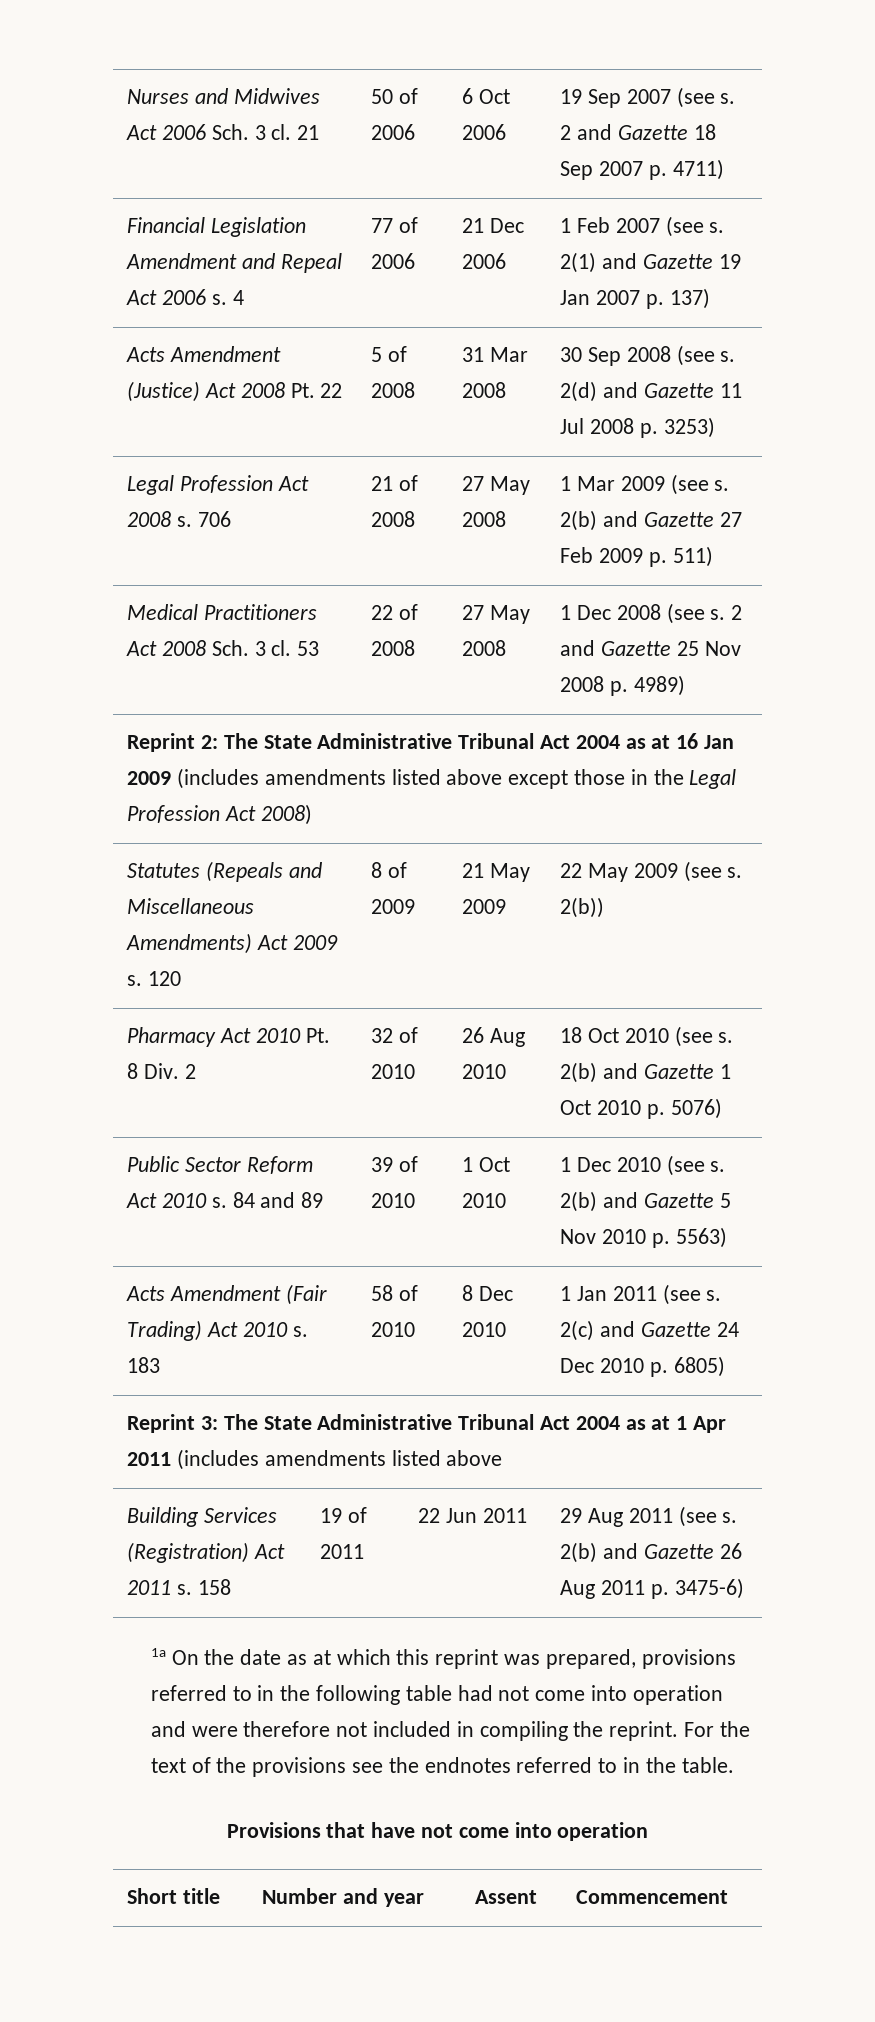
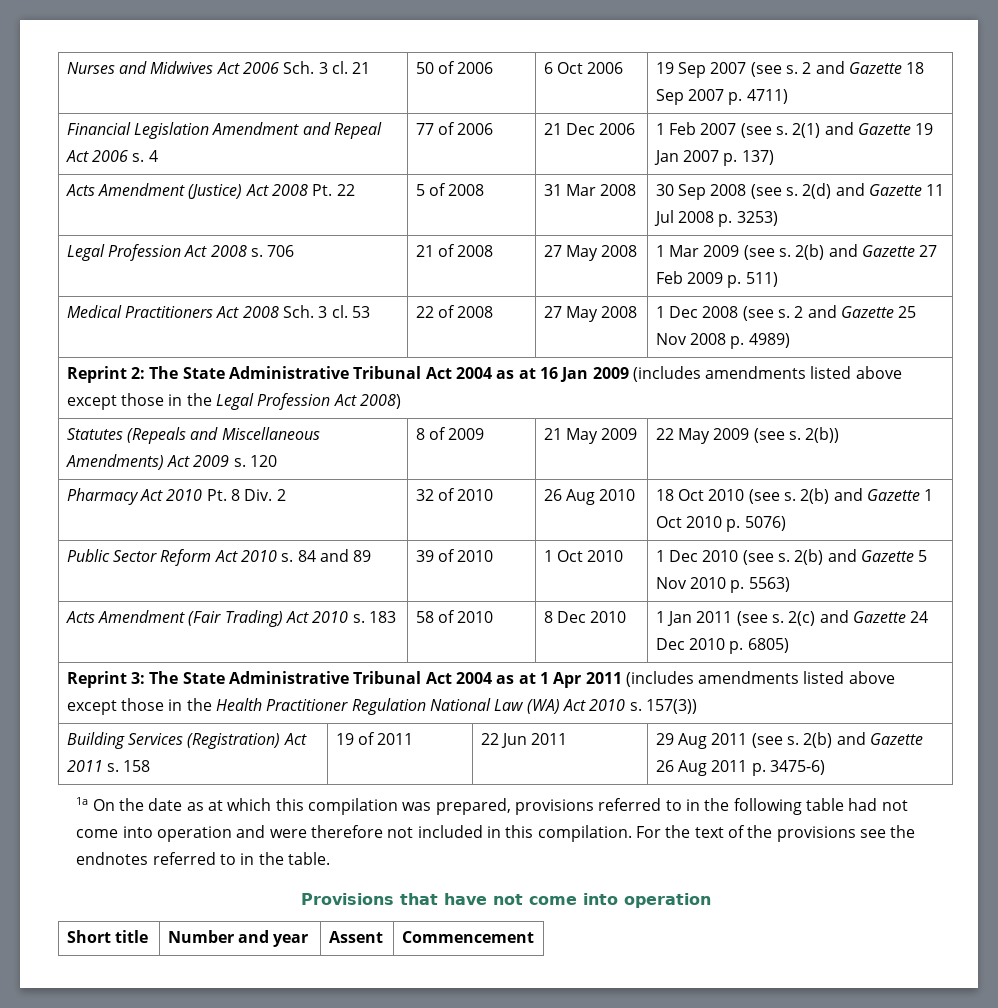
(503, 1458) none -> [66,698,697,715] except those in the Health Practitioner Regulation National Law (WA) Act 2010 s. 157(3))
[435,1649,499,1669] reprint -> [307,798,398,815] compilation
[479,1721,679,1741] compiling the reprint. -> [505,825,632,842] this compilation.

